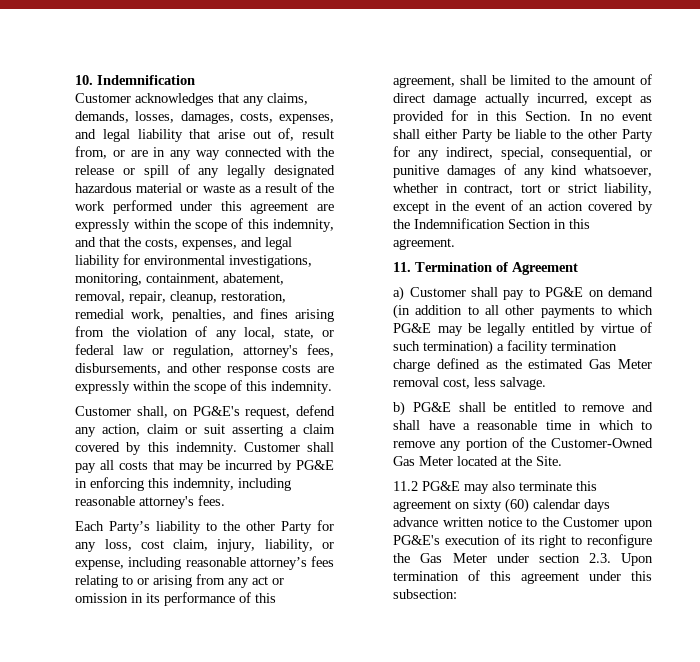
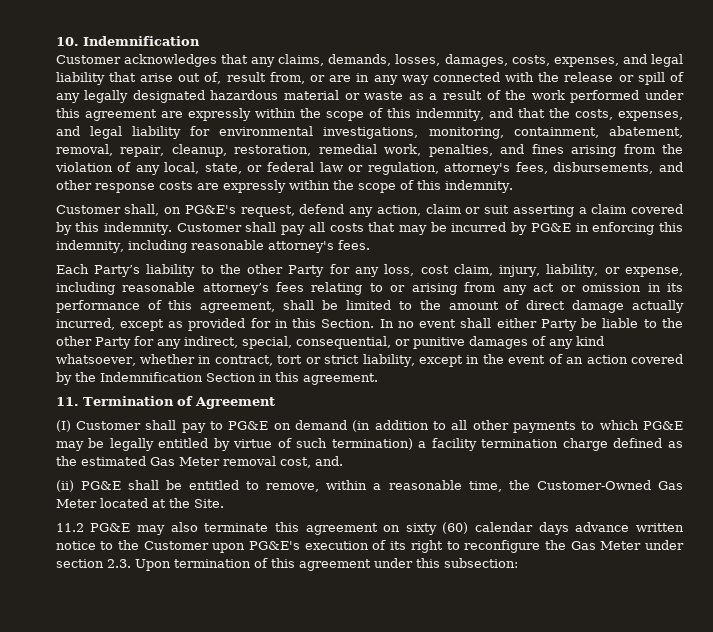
[393,286,405,301] a) -> [55,420,71,432] (I)
[474,377,547,390] [393,401,406,416] less salvage. // b) -> [314,456,343,466] [55,480,74,492] and. // (ii)
[582,402,653,412] [393,420,652,430] [393,437,524,451] remove and shall have a reasonable time in which to remove any portion of -> [266,480,502,492] remove, within a reasonable time,

